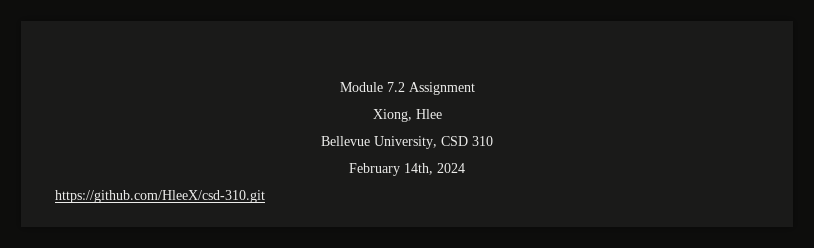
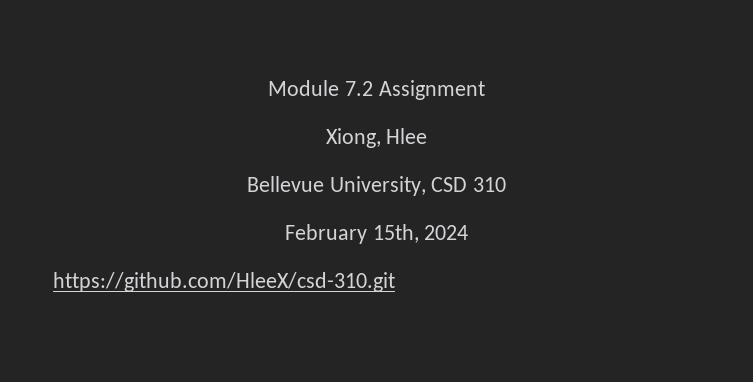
[404,163,433,175] 14th, -> [372,224,419,243] 15th,

